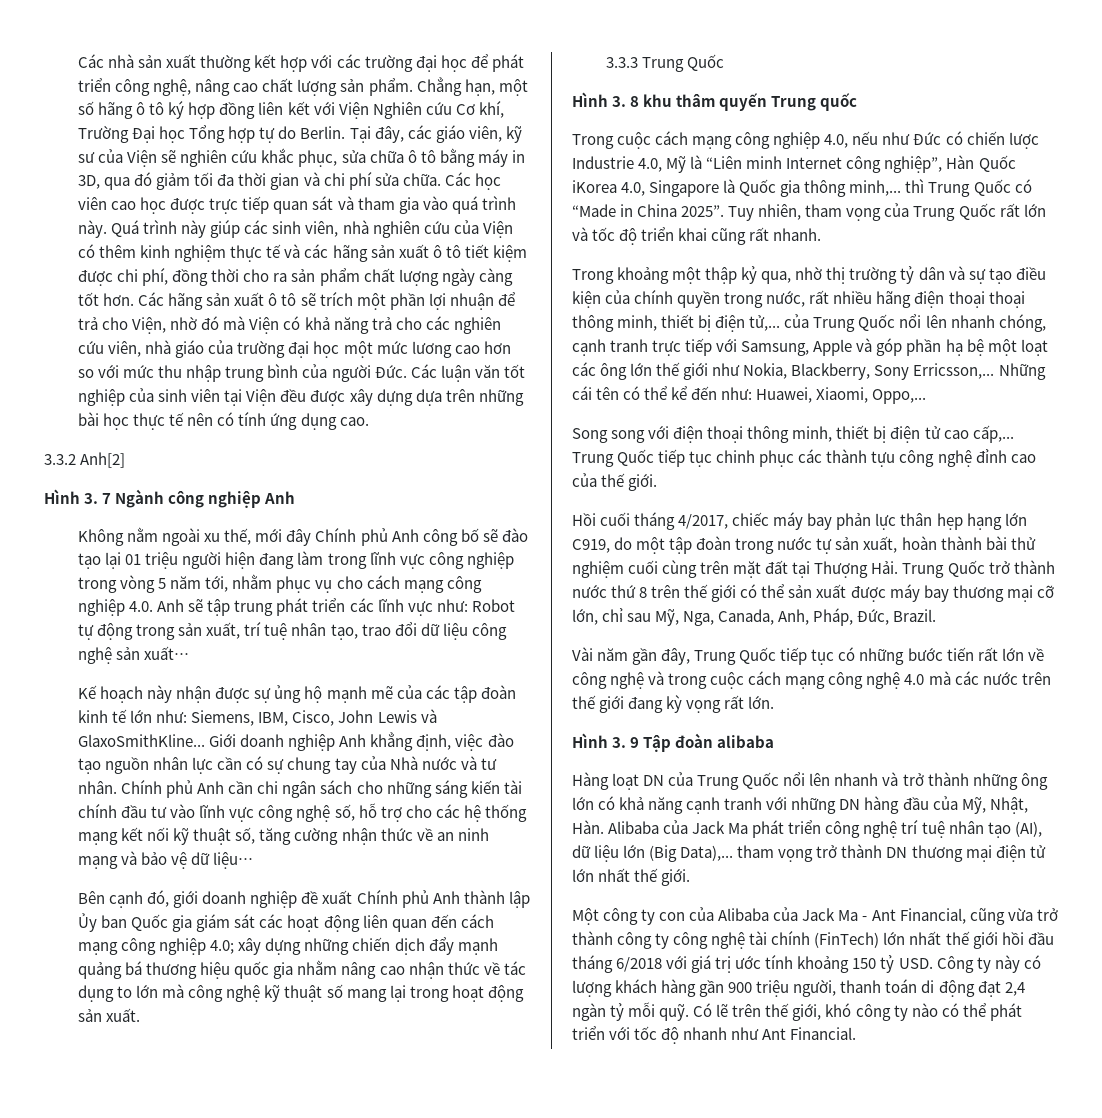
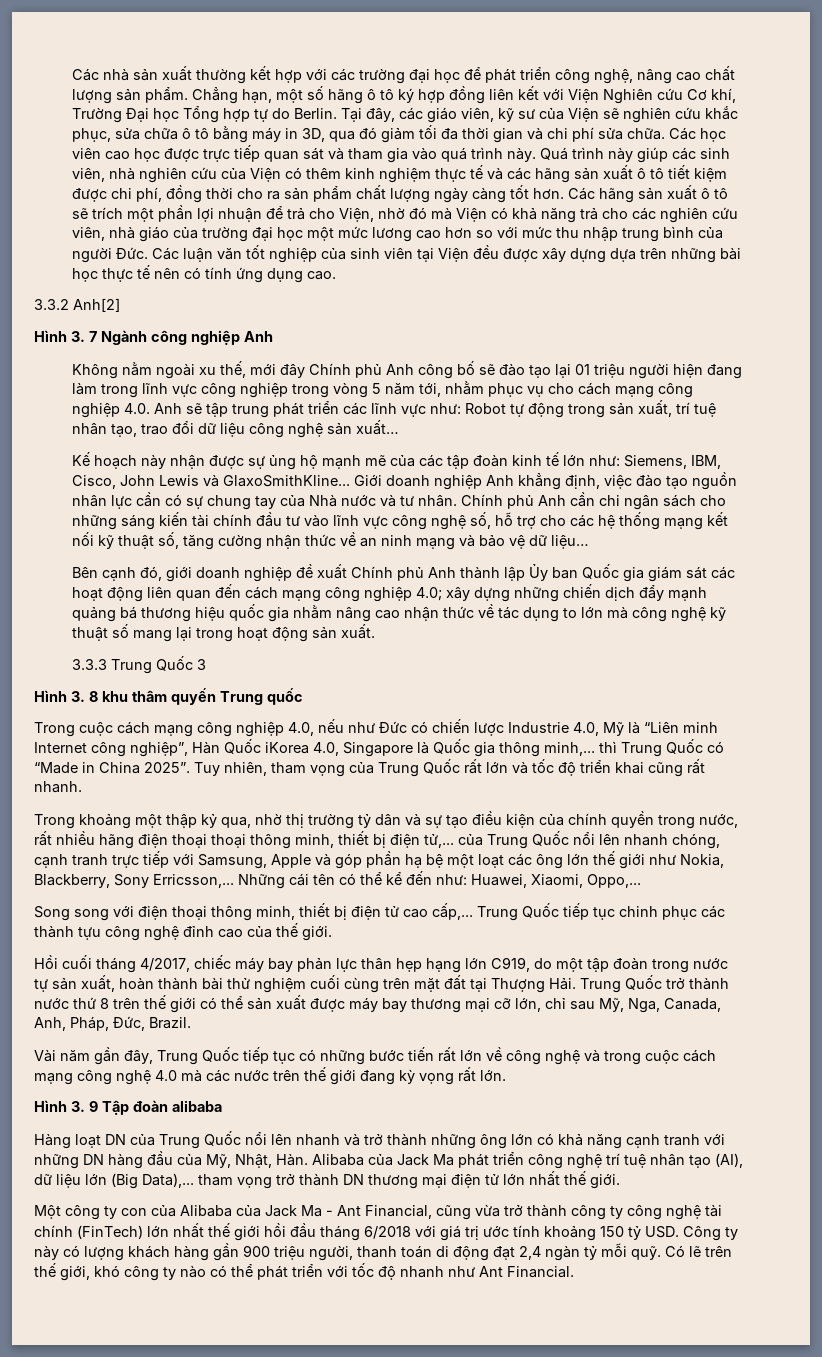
(725, 62) none -> [196,659,206,670] 3

